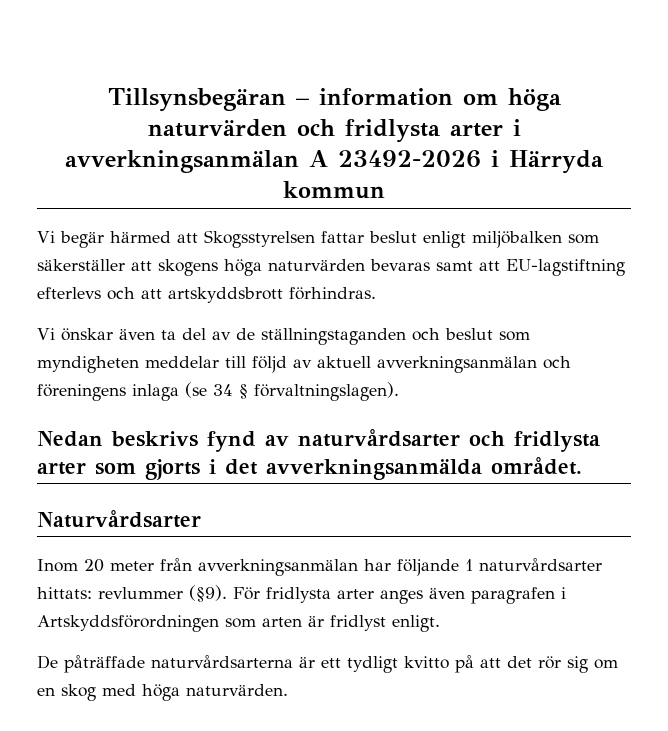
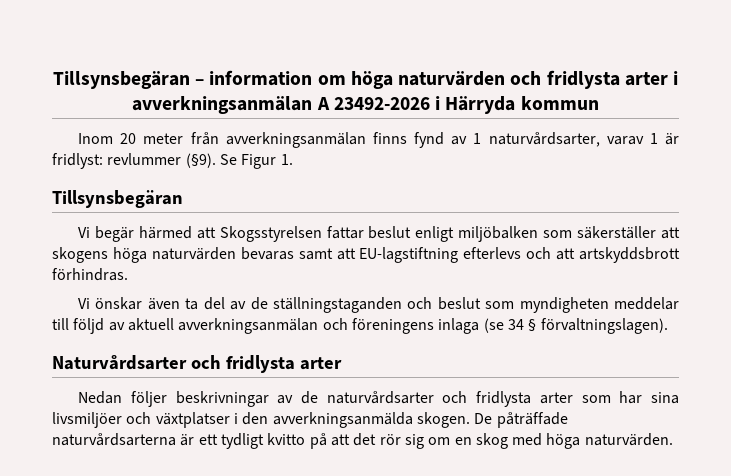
(385, 190) none -> [78,132,679,148] [52,153,293,169] [52,190,183,208] // Inom 20 meter från avverkningsanmälan finns fynd av 1 naturvårdsarter, varav 1 är fridlyst: revlummer (§9). Se Figur 1. // Tillsynsbegäran
[37,431,289,452] Nedan beskrivs fynd av -> [52,355,342,373] [78,391,318,407] Naturvårdsarter och fridlysta arter // Nedan följer beskrivningar av de
[145,457,582,480] [37,510,201,528] [37,558,602,576] [37,585,566,604] [37,615,440,632] gjorts i det avverkningsanmälda området. // Naturvårdsarter // Inom 20 meter från avverkningsanmälan har följande 1 naturvårdsarter hittats: revlummer (§9). För fridlysta arter anges även paragrafen i Artskyddsförordningen som arten är fridlyst enligt. // -> [619,391,679,404] [52,412,470,428] har sina livsmiljöer och växtplatser i den avverkningsanmälda skogen.

